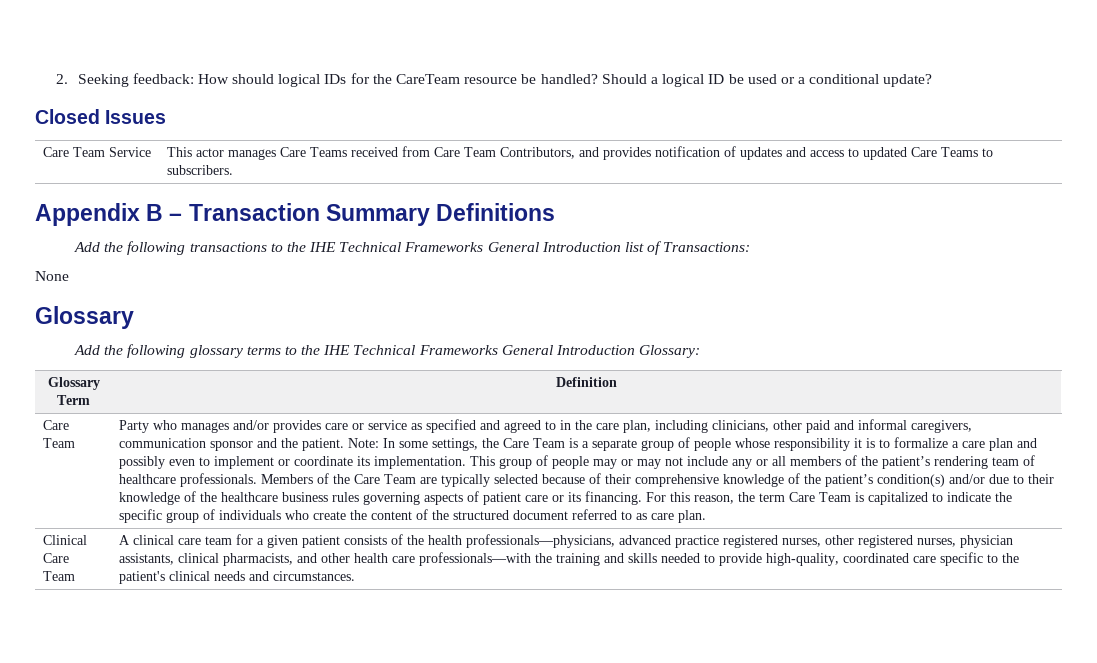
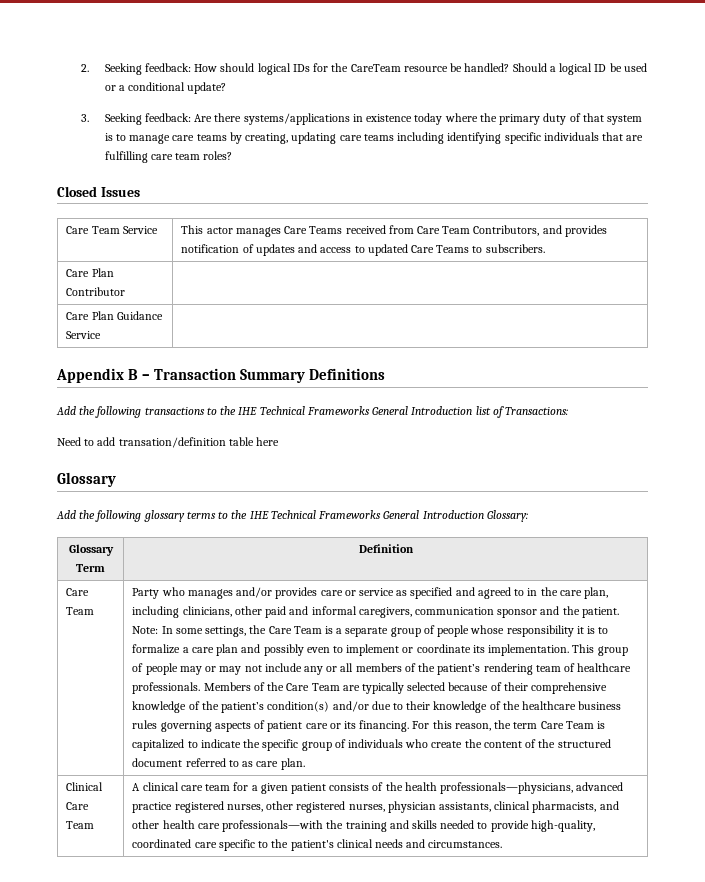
(933, 80) none -> [80,113,643,125] [104,132,644,144] [104,151,233,163] // 3. Seeking feedback: Are there systems/applications in existence today where the primary duty of that system is to manage care teams by creating, updating care teams including identifying specific individuals that are fulfilling care team roles?
(233, 170) none -> [66,268,114,277] [66,287,126,296] [66,311,163,320] [66,331,102,339] // Care Plan Contributor | // Care Plan Guidance Service |
[35,271,69,281] // None -> [57,437,280,448] // Need to add transation/definition table here

